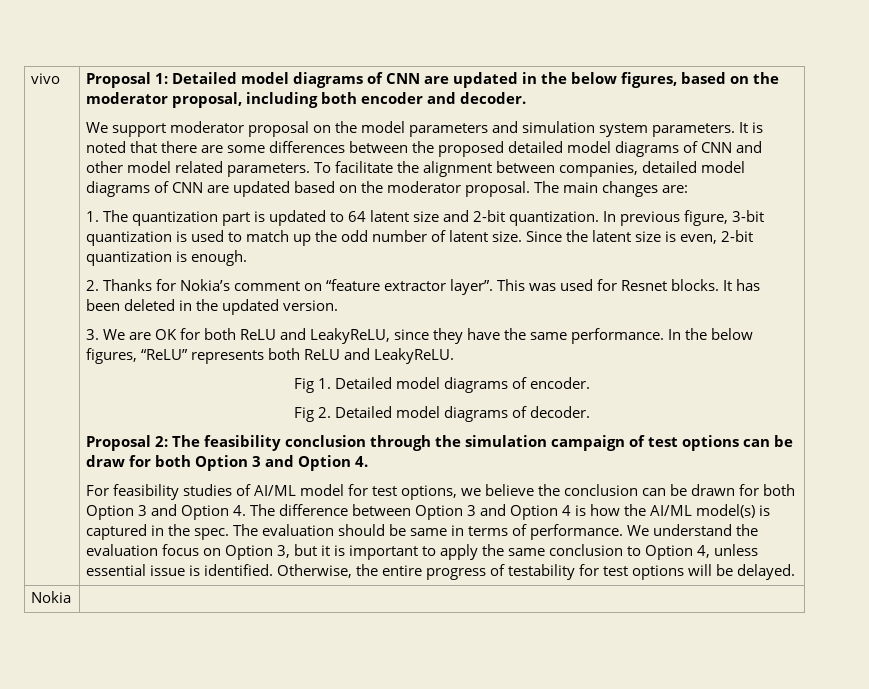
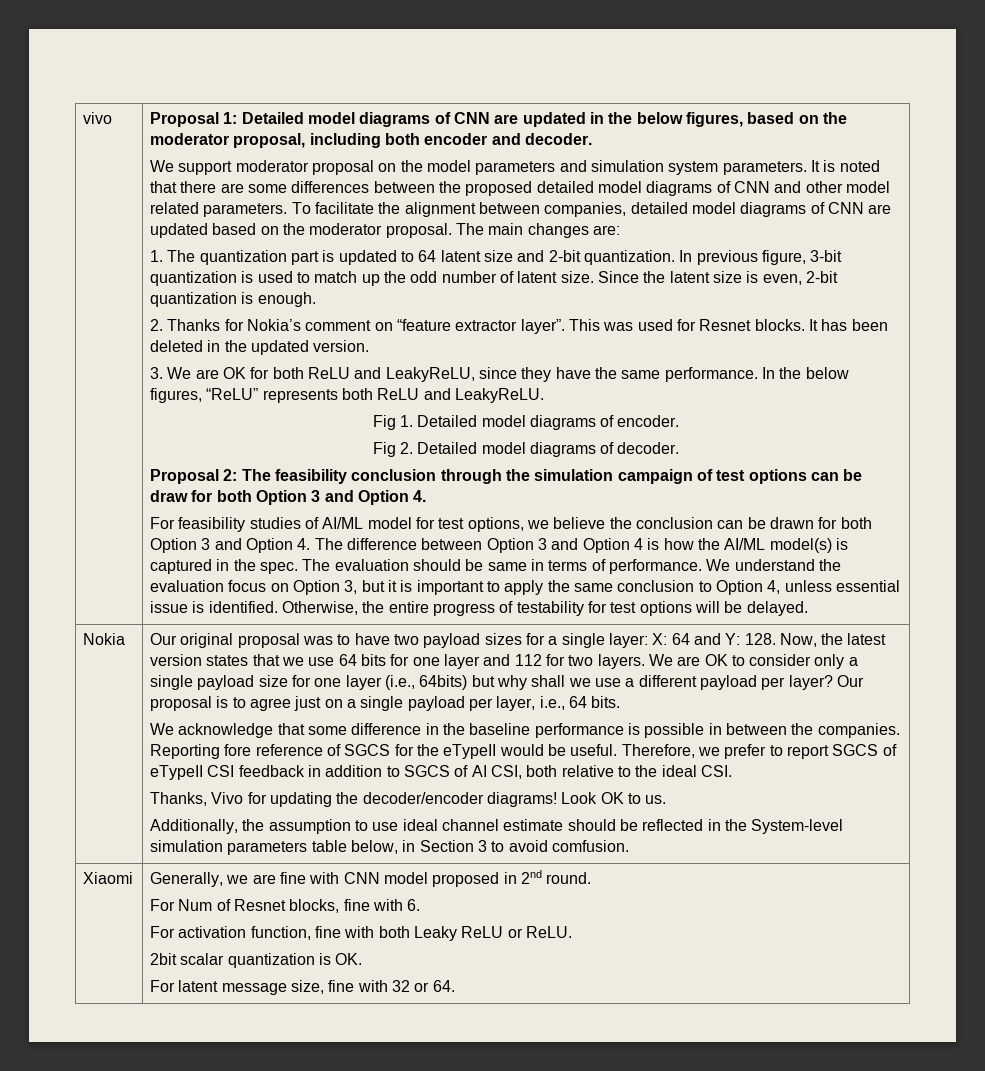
(72, 597) none -> [150,633,887,648] [150,654,858,669] [150,675,864,690] [150,696,621,711] [150,723,900,738] [150,744,897,759] [150,765,732,780] [150,792,667,807] [150,819,844,834] [150,840,629,855] [83,872,134,884] [150,870,592,887] [150,899,421,913] [150,926,572,941] [150,953,363,968] [150,980,455,995] Our original proposal was to have two payload sizes for a single layer: X: 64 and Y: 128. Now, the latest version states that we use 64 bits for one layer and 112 for two layers. We are OK to consider only a single payload size for one layer (i.e., 64bits) but why shall we use a different payload per layer? Our proposal is to agree just on a single payload per layer, i.e., 64 bits. // We acknowledge that some difference in the baseline performance is possible in between the companies. Reporting fore reference of SGCS for the eTypeII would be useful. Therefore, we prefer to report SGCS of eTypeII CSI feedback in addition to SGCS of AI CSI, both relative to the ideal CSI. // Thanks, Vivo for updating the decoder/encoder diagrams! Look OK to us. // Additionally, the assumption to use ideal channel estimate should be reflected in the System-level simulation parameters table below, in Section 3 to avoid comfusion. // Xiaomi | Generally, we are fine with CNN model proposed in 2nd round. // For Num of Resnet blocks, fine with 6. // For activation function, fine with both Leaky ReLU or ReLU. // 2bit scalar quantization is OK. // For latent message size, fine with 32 or 64.

